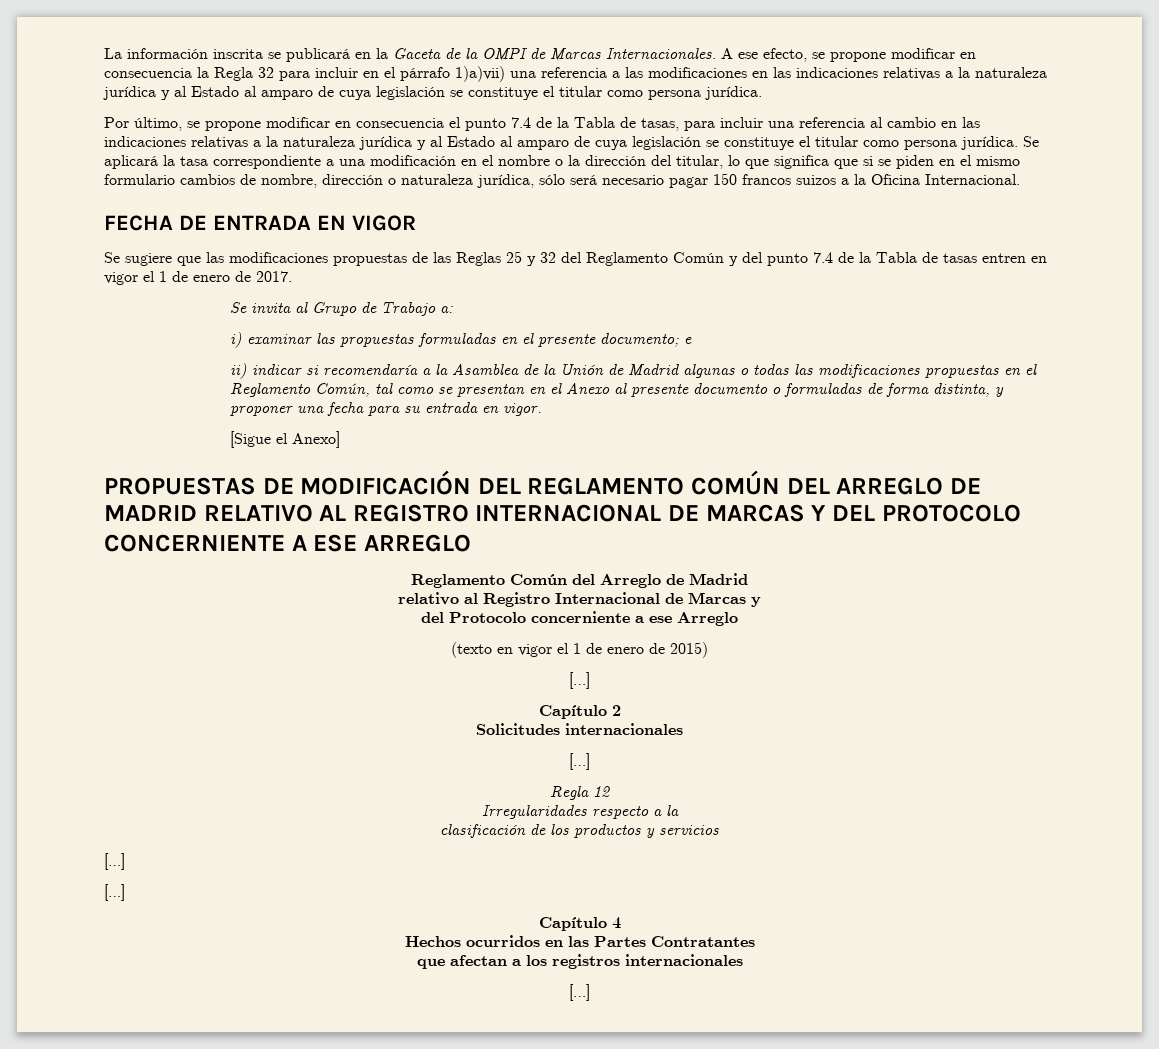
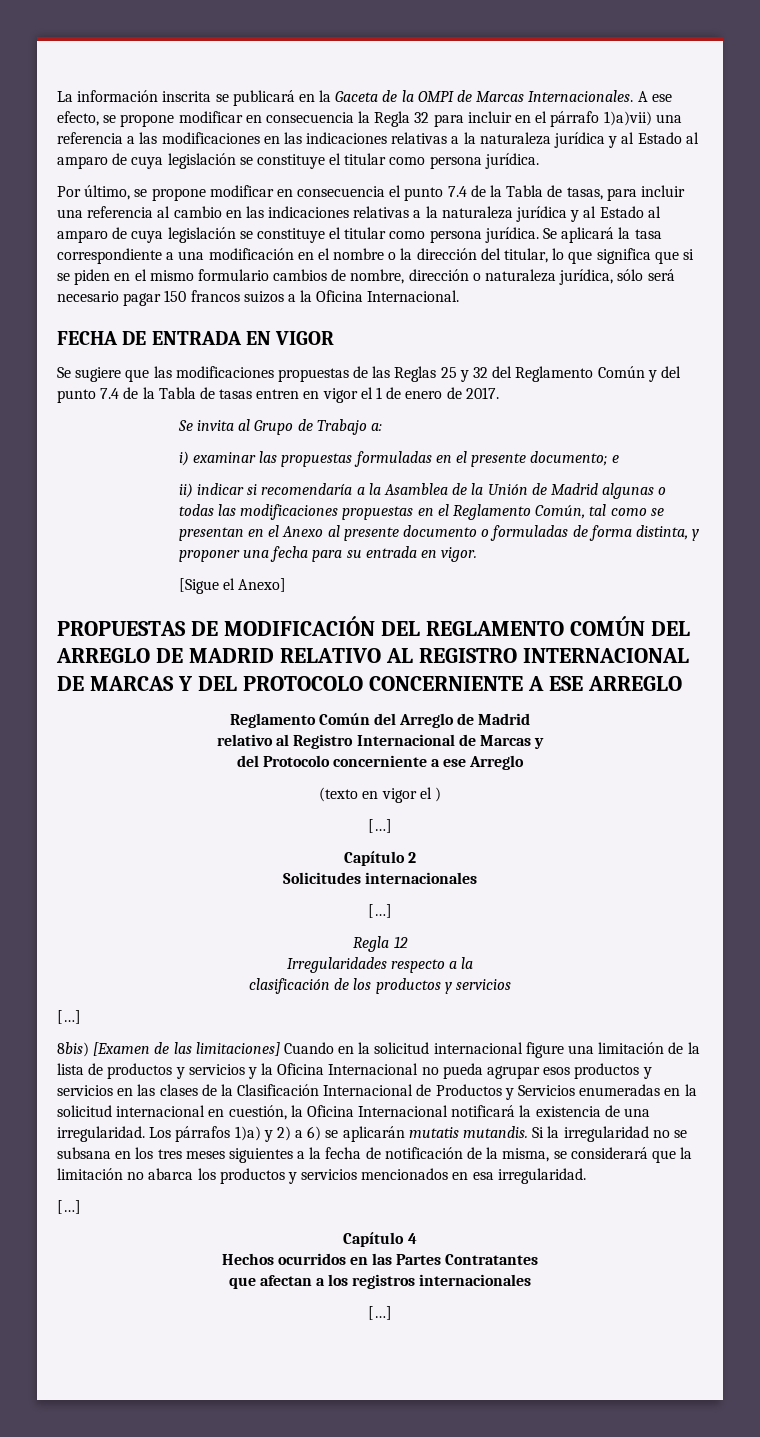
[573,642,708,658] 1 de enero de 2015) -> [434,787,441,802] )
(125, 861) none -> [57,1042,700,1058] [57,1063,652,1079] [57,1084,697,1100] [57,1105,651,1120] [57,1126,687,1142] [57,1147,693,1163] [57,1168,586,1184] // 8bis) [Examen de las limitaciones] Cuando en la solicitud internacional figure una limitación de la lista de productos y servicios y la Oficina Internacional no pueda agrupar esos productos y servicios en las clases de la Clasificación Internacional de Productos y Servicios enumeradas en la solicitud internacional en cuestión, la Oficina Internacional notificará la existencia de una irregularidad. Los párrafos 1)a) y 2) a 6) se aplicarán mutatis mutandis. Si la irregularidad no se subsana en los tres meses siguientes a la fecha de notificación de la misma, se considerará que la limitación no abarca los productos y servicios mencionados en esa irregularidad.

